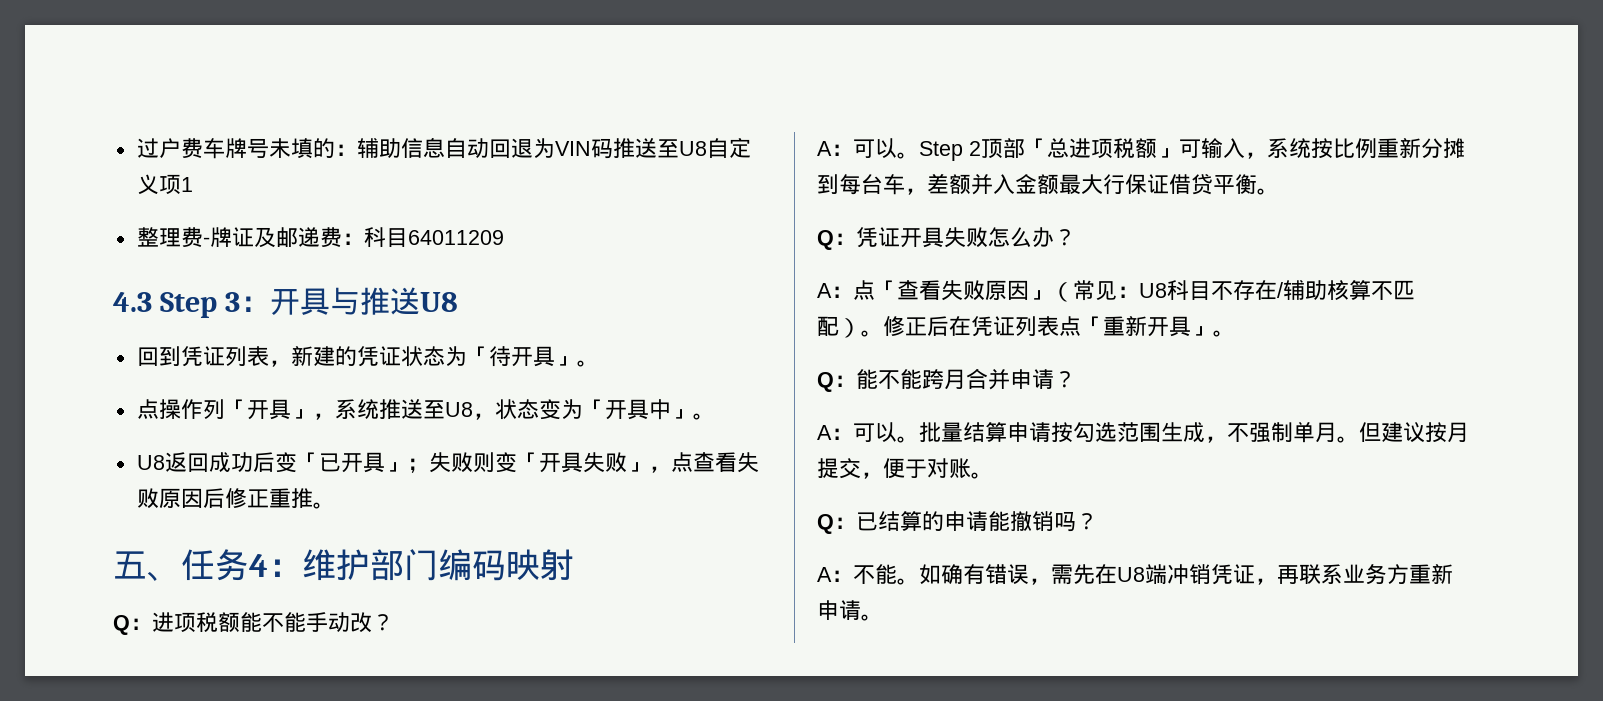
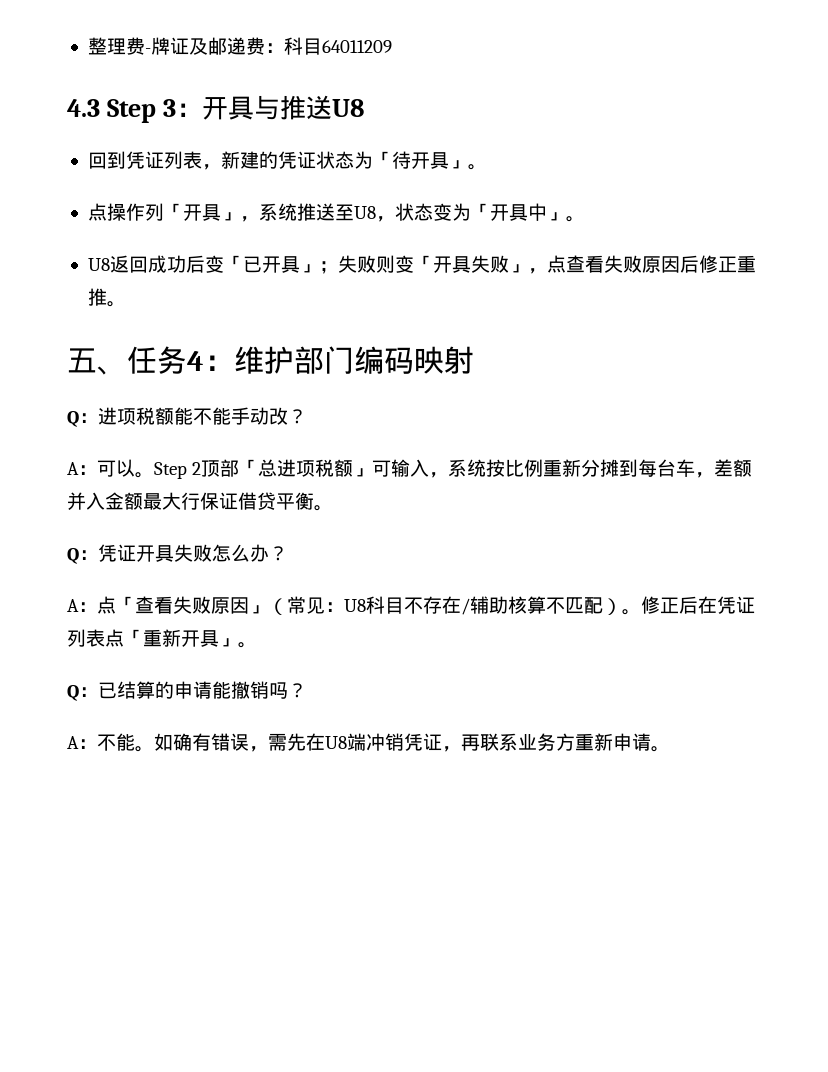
[136,137,751,159] [136,174,193,195] 过户费车牌号未填的：辅助信息自动回退为VIN码推送至U8自定义项1 // -> (87, 46) none
[817,368,1076,392] [817,422,1469,443] [817,458,993,479] // Q：能不能跨月合并申请？ // A：可以。批量结算申请按勾选范围生成，不强制单月。但建议按月提交，便于对账。 -> (257, 645) none

